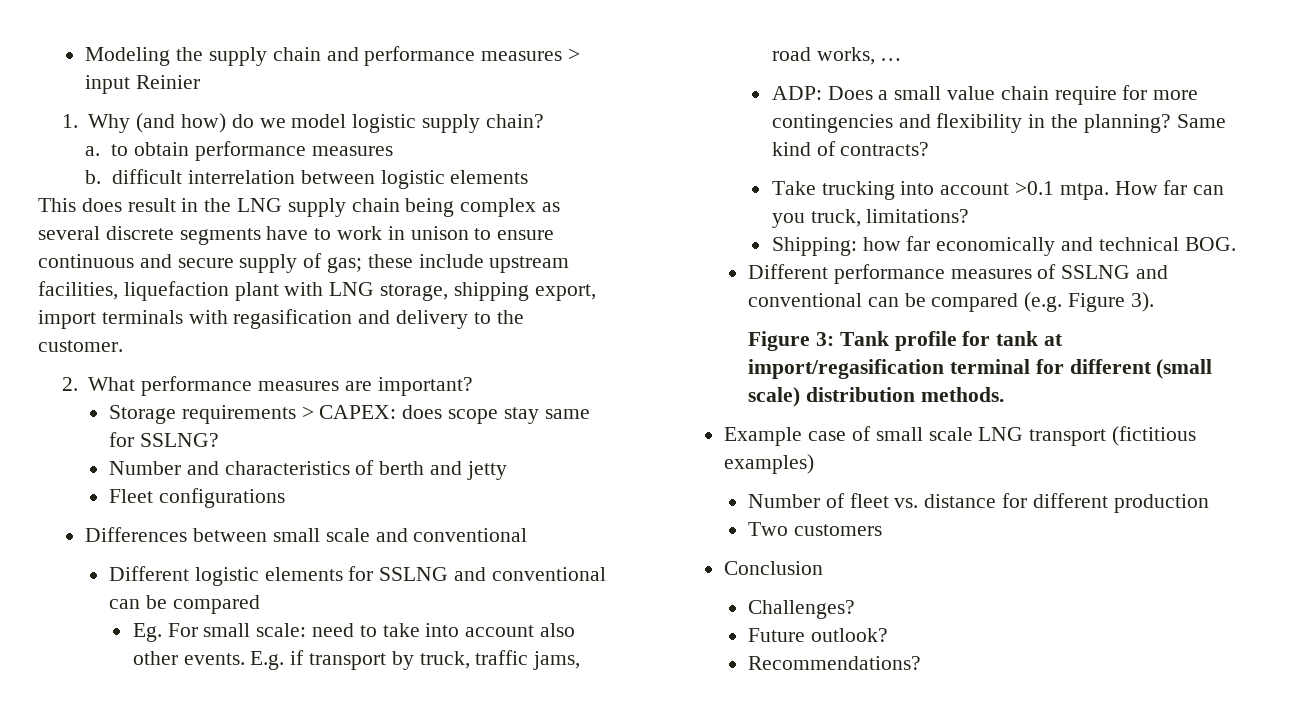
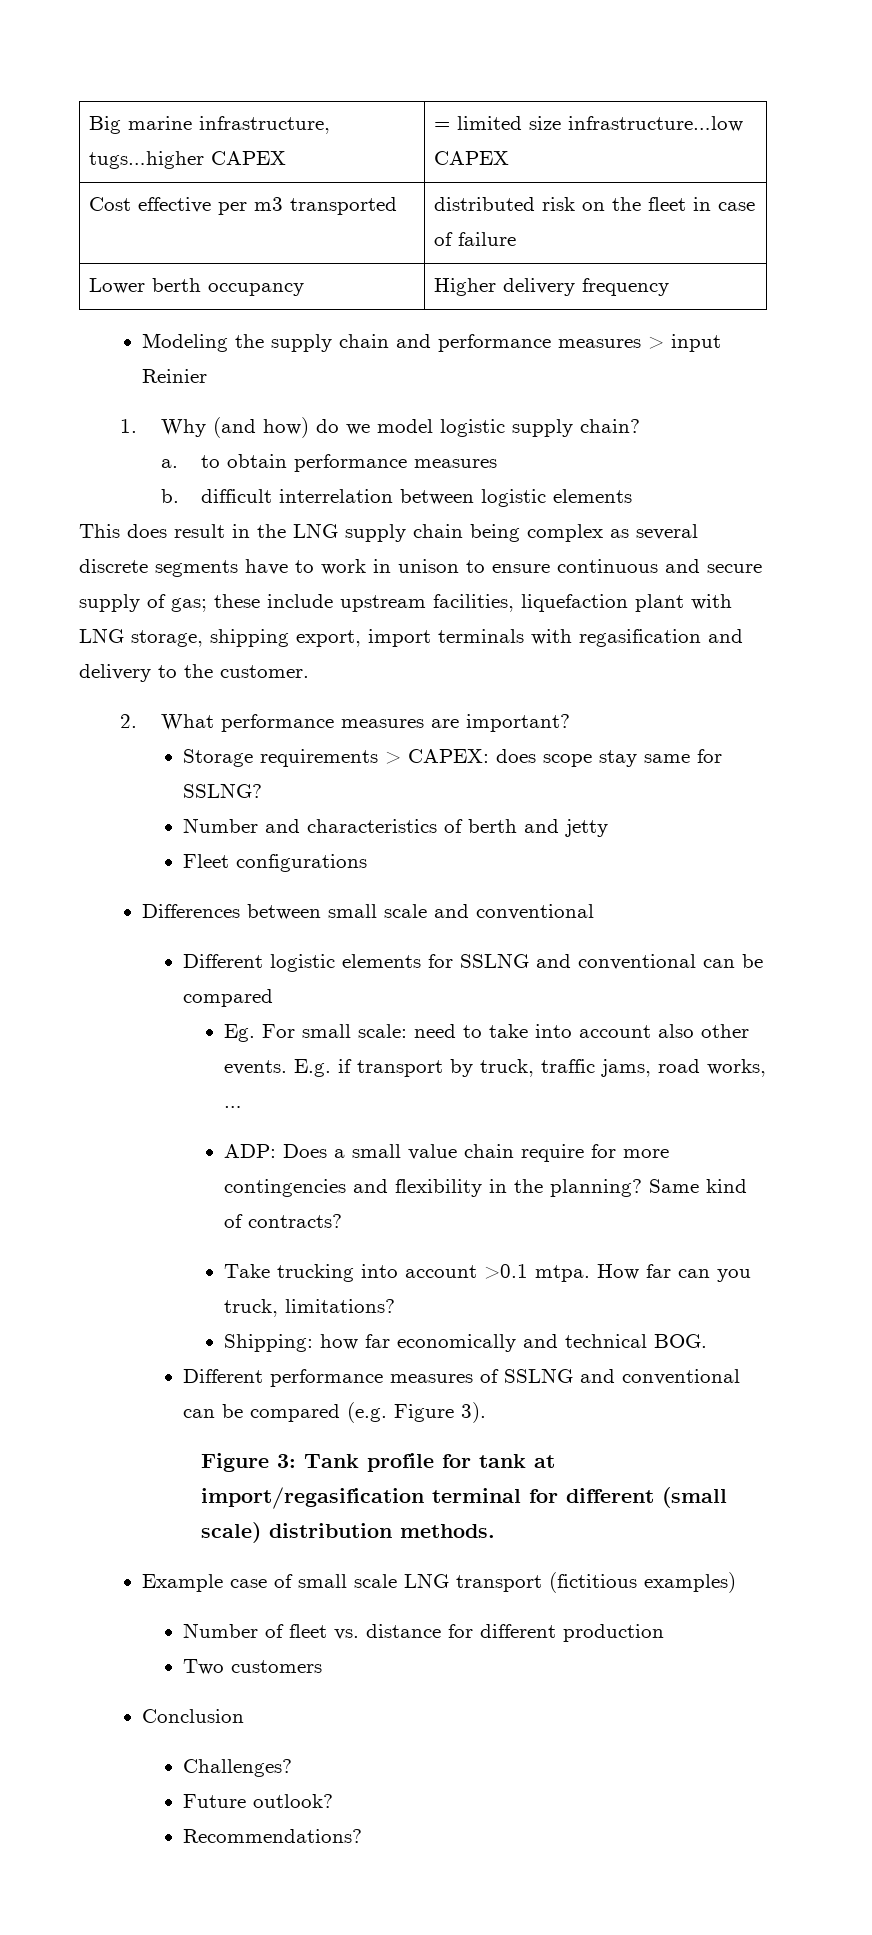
(85, 56) none -> [88,116,330,134] [88,151,286,169] [433,116,743,132] [433,151,509,165] [88,197,397,215] [433,197,755,211] [433,232,516,246] [88,278,304,296] [433,278,669,296] Big marine infrastructure, tugs…higher CAPEX | = limited size infrastructure…low CAPEX // Cost effective per m3 transported | distributed risk on the fleet in case of failure // Lower berth occupancy | Higher delivery frequency //

